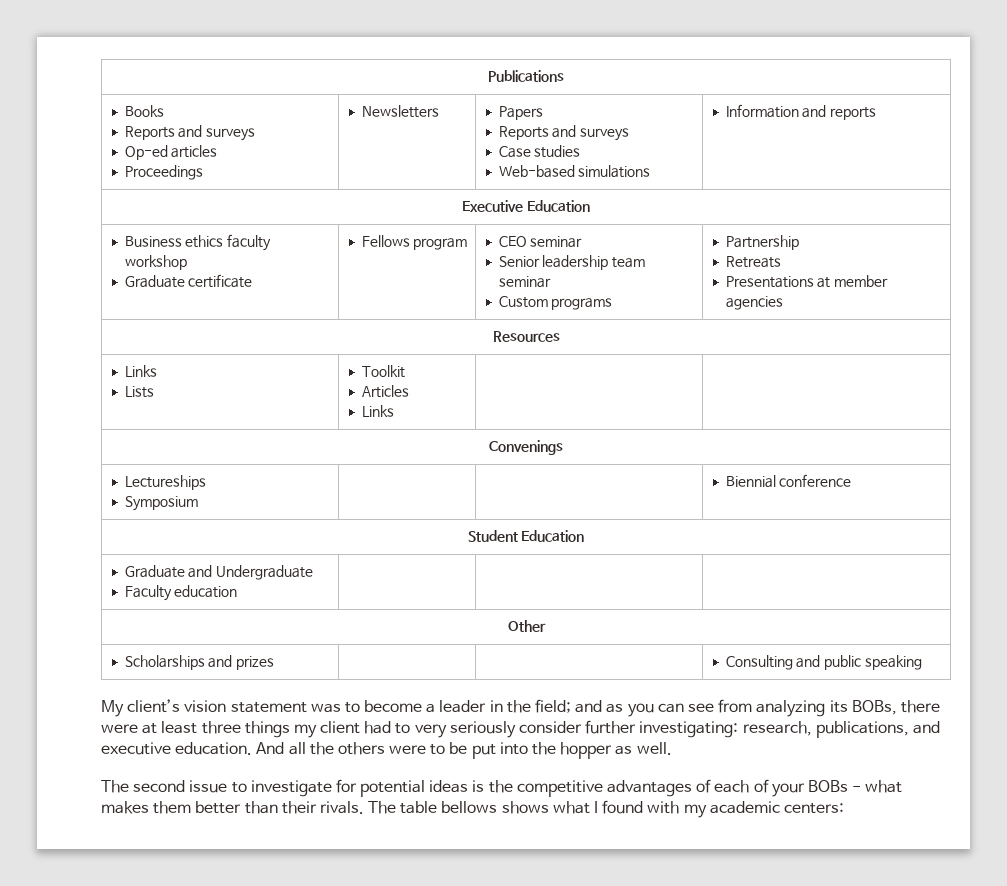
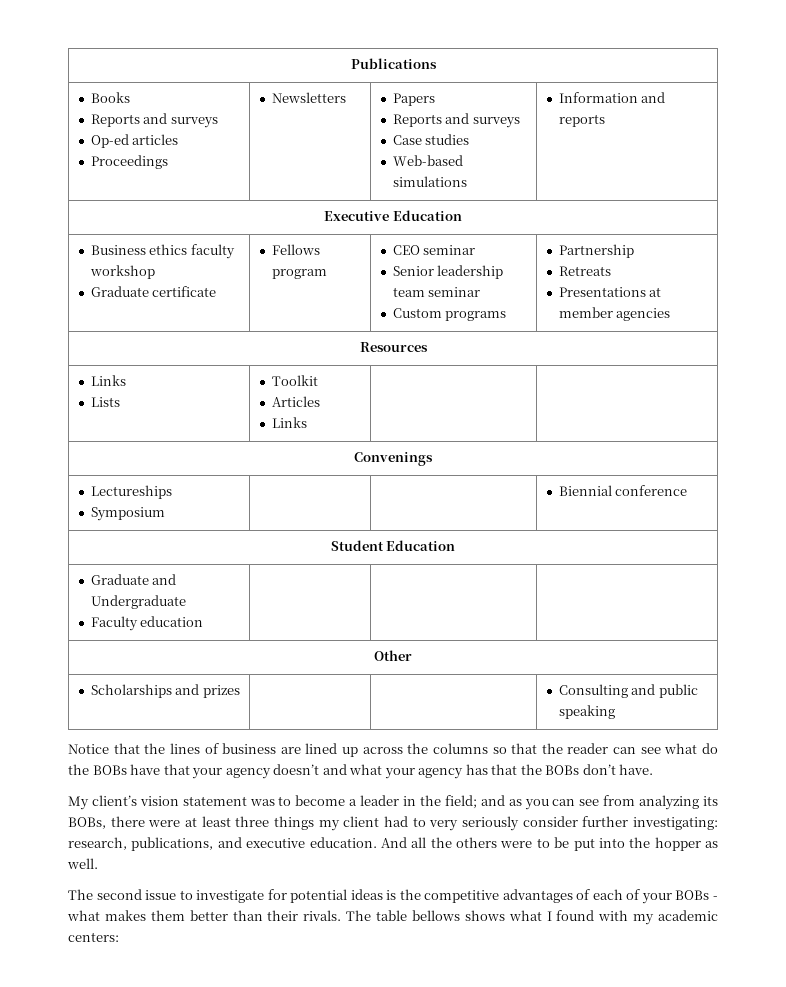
(922, 662) none -> [68,743,719,757] [68,764,654,779] // Notice that the lines of business are lined up across the columns so that the reader can see what do the BOBs have that your agency doesn’t and what your agency has that the BOBs don’t have.

